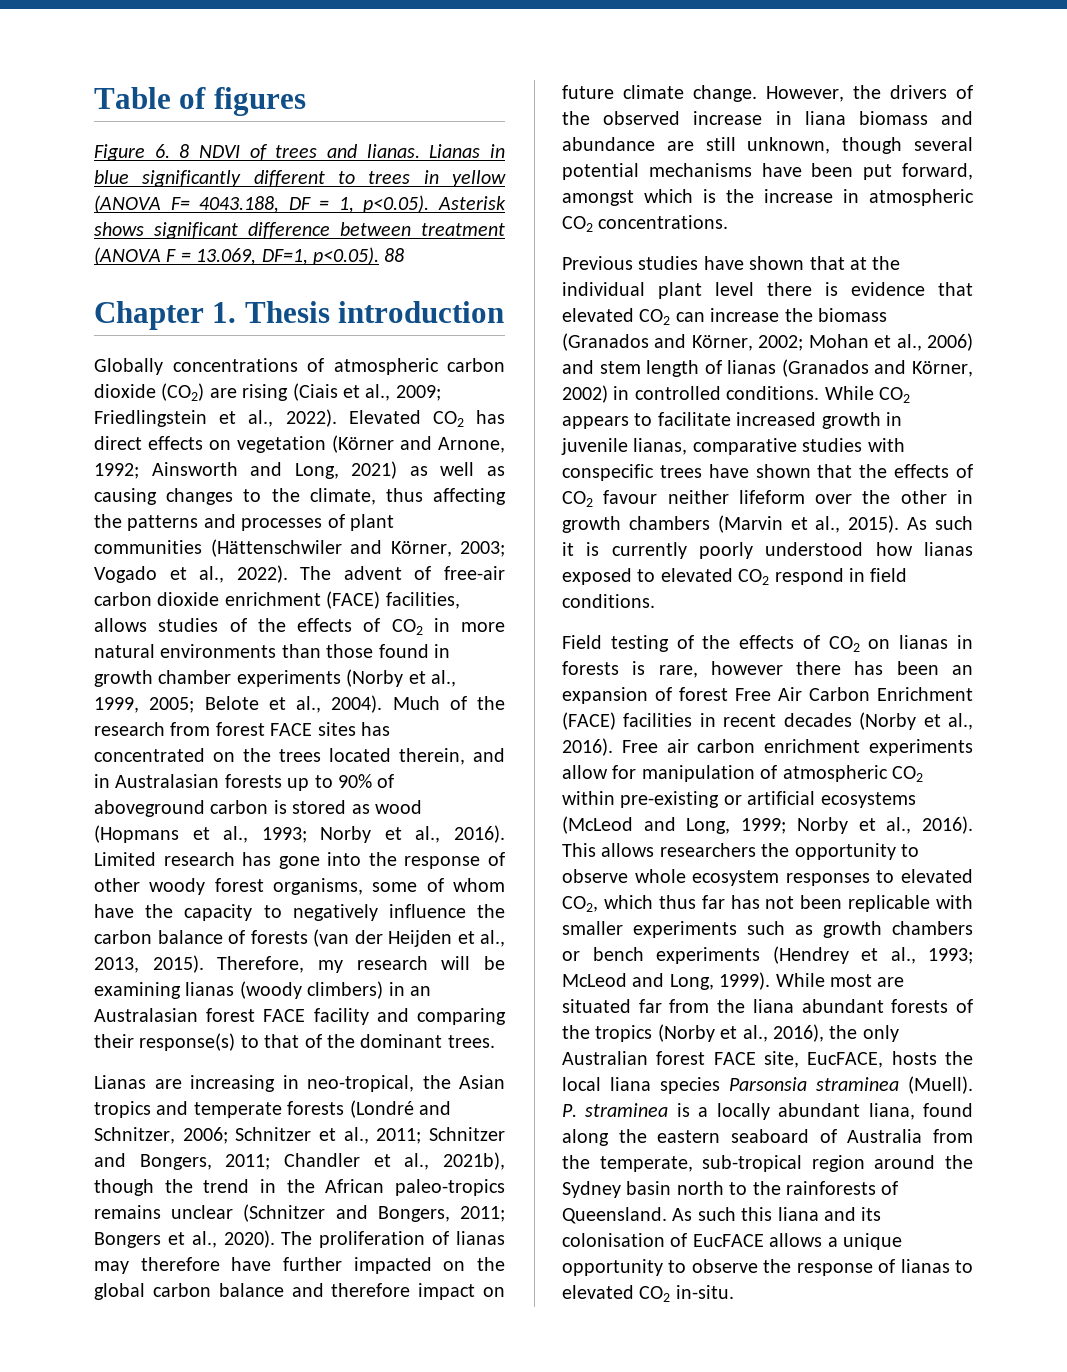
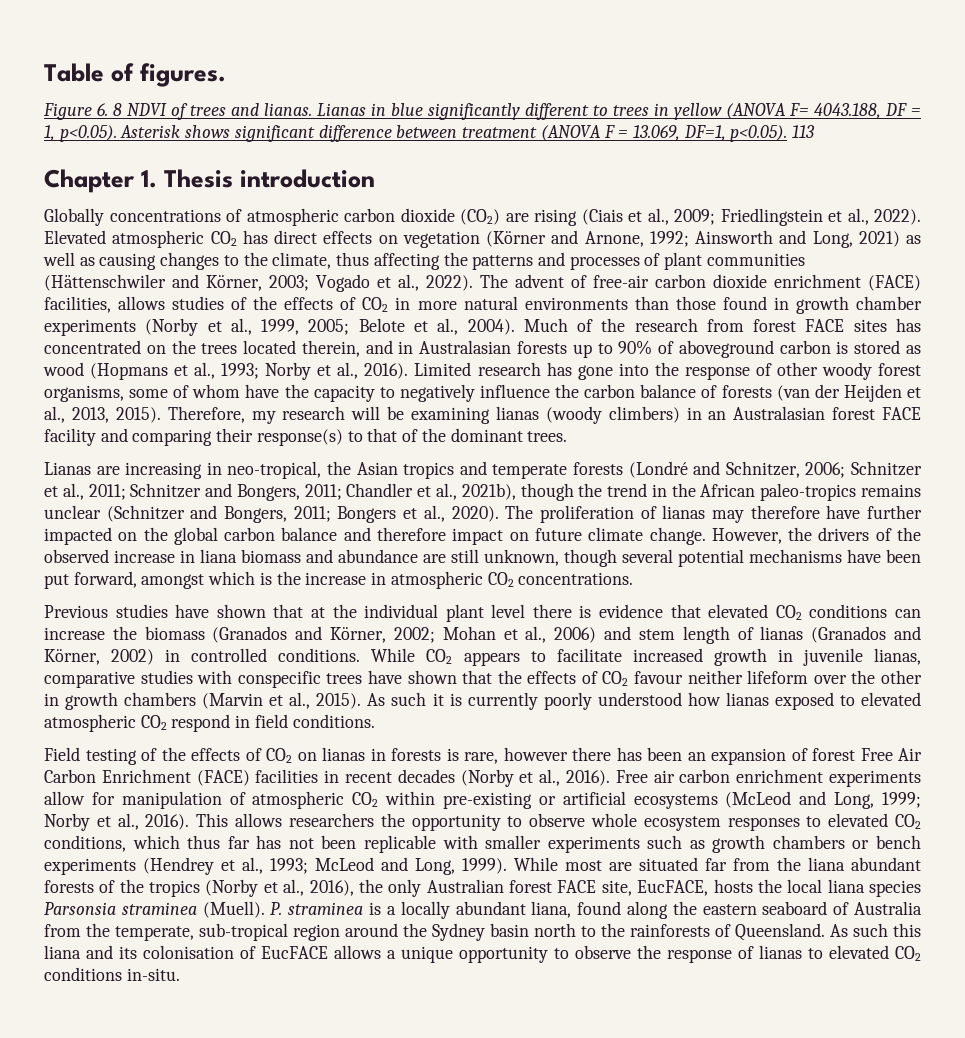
[213,87,306,116] figures -> [140,63,226,87] figures.
[384,248,405,262] 88 -> [792,125,816,138] 113
(421, 417) none -> [112,230,205,248] atmospheric
(671, 317) none -> [809,604,888,618] conditions
(733, 575) none -> [44,714,136,732] atmospheric
[562,896,598,912] CO2, -> [895,814,921,829] [44,835,126,852] CO2 conditions,
(671, 1294) none -> [44,967,122,981] conditions

